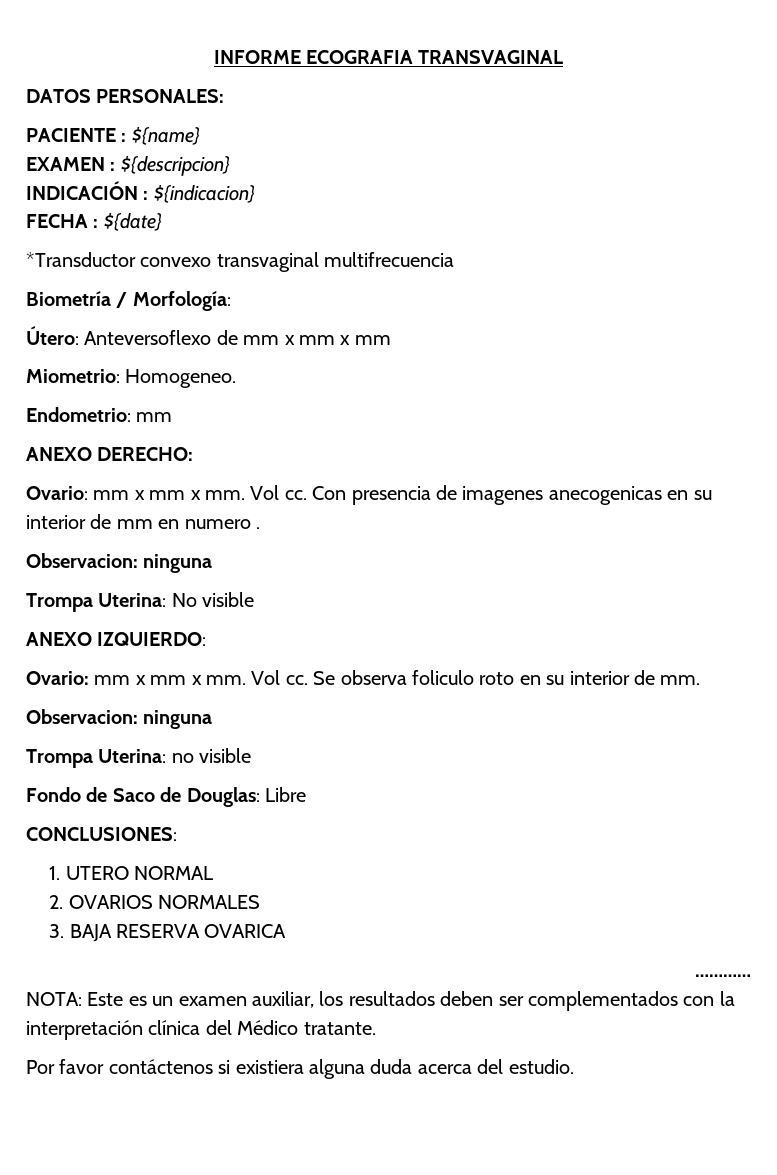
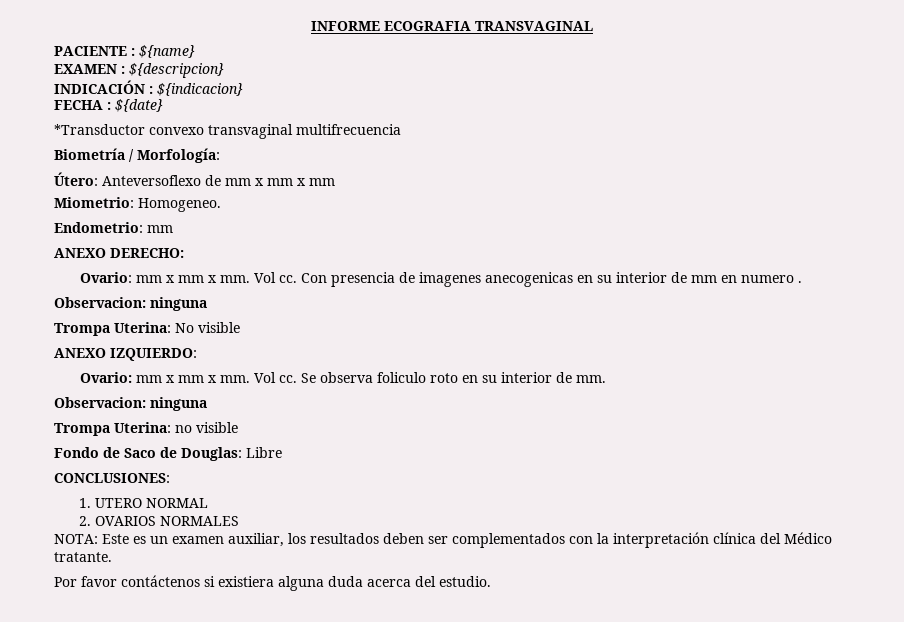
[26,89,225,103] // DATOS PERSONALES: -> (593, 26) none
[49,924,287,942] [695,974,751,977] // 3. BAJA RESERVA OVARICA // ………… -> (240, 521) none

